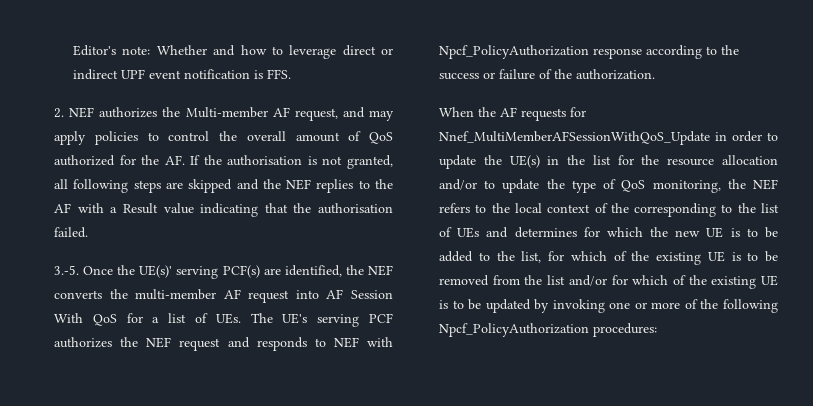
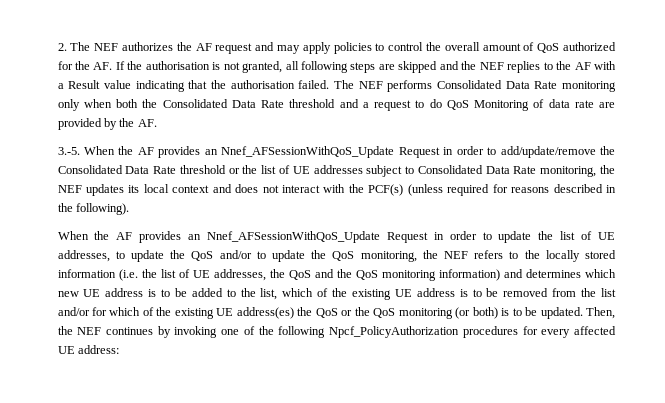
[73,45,393,59] [73,69,292,80] [54,107,338,121] Editor's note: Whether and how to leverage direct or indirect UPF event notification is FFS. // 2. NEF authorizes the Multi-member AF request, -> [57,42,253,54] 2. The NEF authorizes the AF request
[54,265,393,279] [54,289,393,303] [54,313,393,327] [54,337,393,351] [439,45,740,59] [439,69,656,80] [439,107,587,121] [439,131,711,145] // 3.-5. Once the UE(s)' serving PCF(s) are identified, the NEF converts the multi-member AF request into AF Session With QoS for a list of UEs. The UE's serving PCF authorizes the NEF request and responds to NEF with Npcf_PolicyAuthorization response according to the success or failure of the authorization. // When the AF requests for Nnef_MultiMemberAFSessionWithQoS_Update -> [333,80,617,92] [57,99,615,111] [57,118,157,130] [57,146,615,158] [57,165,616,177] [57,184,617,196] [57,203,129,215] [57,231,428,243] The NEF performs Consolidated Data Rate monitoring only when both the Consolidated Data Rate threshold and a request to do QoS Monitoring of data rate are provided by the AF. // 3.-5. When the AF provides an Nnef_AFSessionWithQoS_Update Request in order to add/update/remove the Consolidated Data Rate threshold or the list of UE addresses subject to Consolidated Data Rate monitoring, the NEF updates its local context and does not interact with the PCF(s) (unless required for reasons described in the following). // When the AF provides an Nnef_AFSessionWithQoS_Update Request
[509,155,778,168] UE(s) in the list for the resource allocation -> [560,231,616,240] [57,250,214,262] list of UE addresses, to update the QoS
[571,179,617,193] type of -> (327, 254) none
[514,203,779,217] [439,227,669,238] local context of the corresponding to the list of UEs and determines for which the -> [545,250,617,262] [57,269,617,281] locally stored information (i.e. the list of UE addresses, the QoS and the QoS monitoring information) and determines which
(724, 232) none -> [105,288,144,297] address
[548,251,725,265] for which of the existing UE -> [282,288,455,300] which of the existing UE address
[439,299,531,313] is to be updated -> [236,307,616,319] [57,326,153,335] address(es) the QoS or the QoS monitoring (or both) is to be updated. Then, the NEF continues
[634,302,681,309] or more -> (240, 332) none
[593,323,658,337] procedures: -> [462,326,617,338] [57,345,119,354] procedures for every affected UE address:

